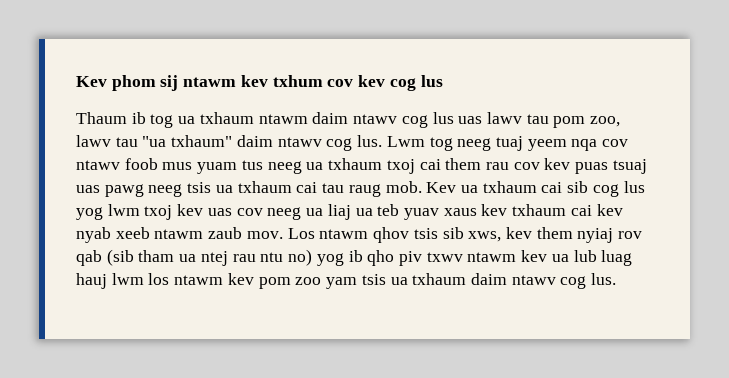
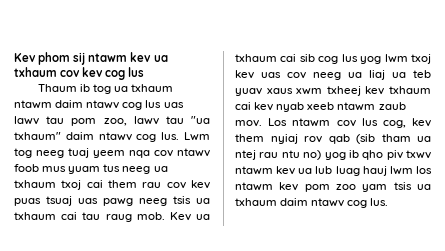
[272,75,323,87] txhum -> [153,55,168,62] [14,67,57,77] ua txhaum
(477, 212) none -> [296,86,361,96] xwm txheej
[373,227,502,243] qhov tsis sib xws, -> [336,118,406,128] cov lus cog,

